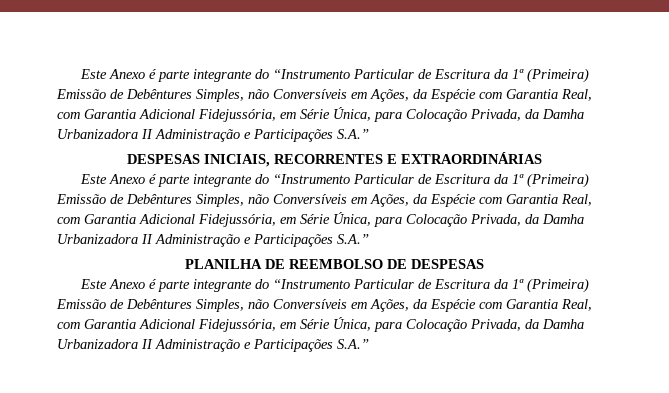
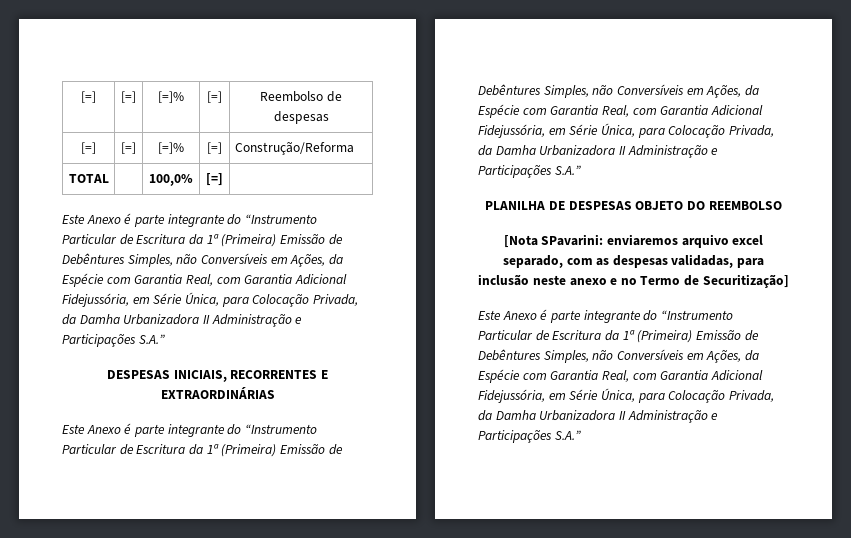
(79, 74) none -> [81,91,96,103] [121,91,136,103] [158,91,184,103] [207,91,222,103] [260,91,342,102] [273,111,329,124] [81,142,96,154] [121,142,136,154] [158,142,184,154] [207,142,222,154] [234,141,354,155] [68,174,109,183] [149,174,193,186] [206,173,223,186] [=] | [=] | [=]% | [=] | Reembolso de despesas // [=] | [=] | [=]% | [=] | Construção/Reforma // TOTAL | | 100,0% | [=] | //
[288,259,484,269] REEMBOLSO DE DESPESAS -> [568,201,782,210] [503,234,764,248] [502,254,765,268] [478,274,789,288] DESPESAS OBJETO DO REEMBOLSO // [Nota SPavarini: enviaremos arquivo excel separado, com as despesas validadas, para inclusão neste anexo e no Termo de Securitização]

